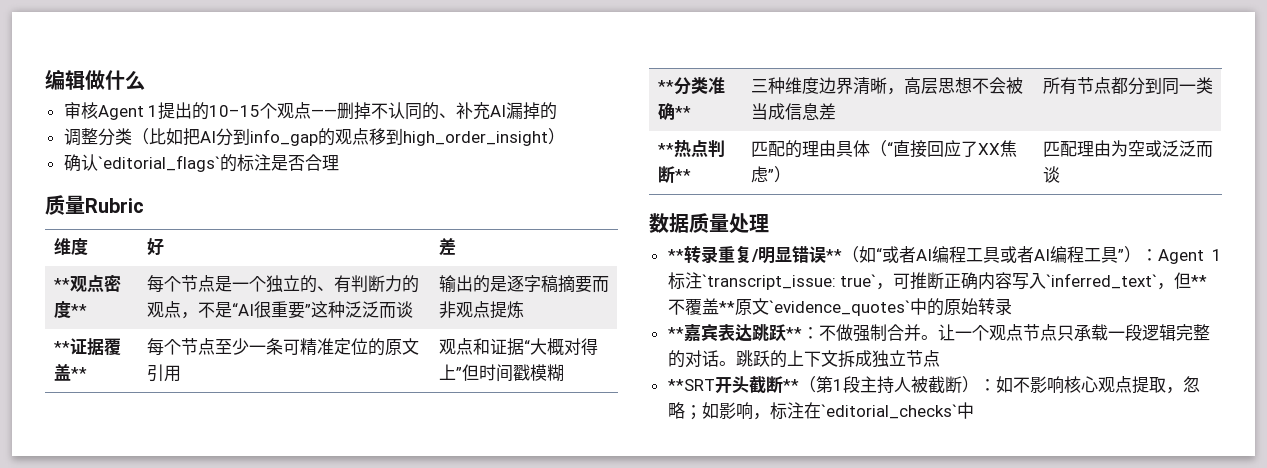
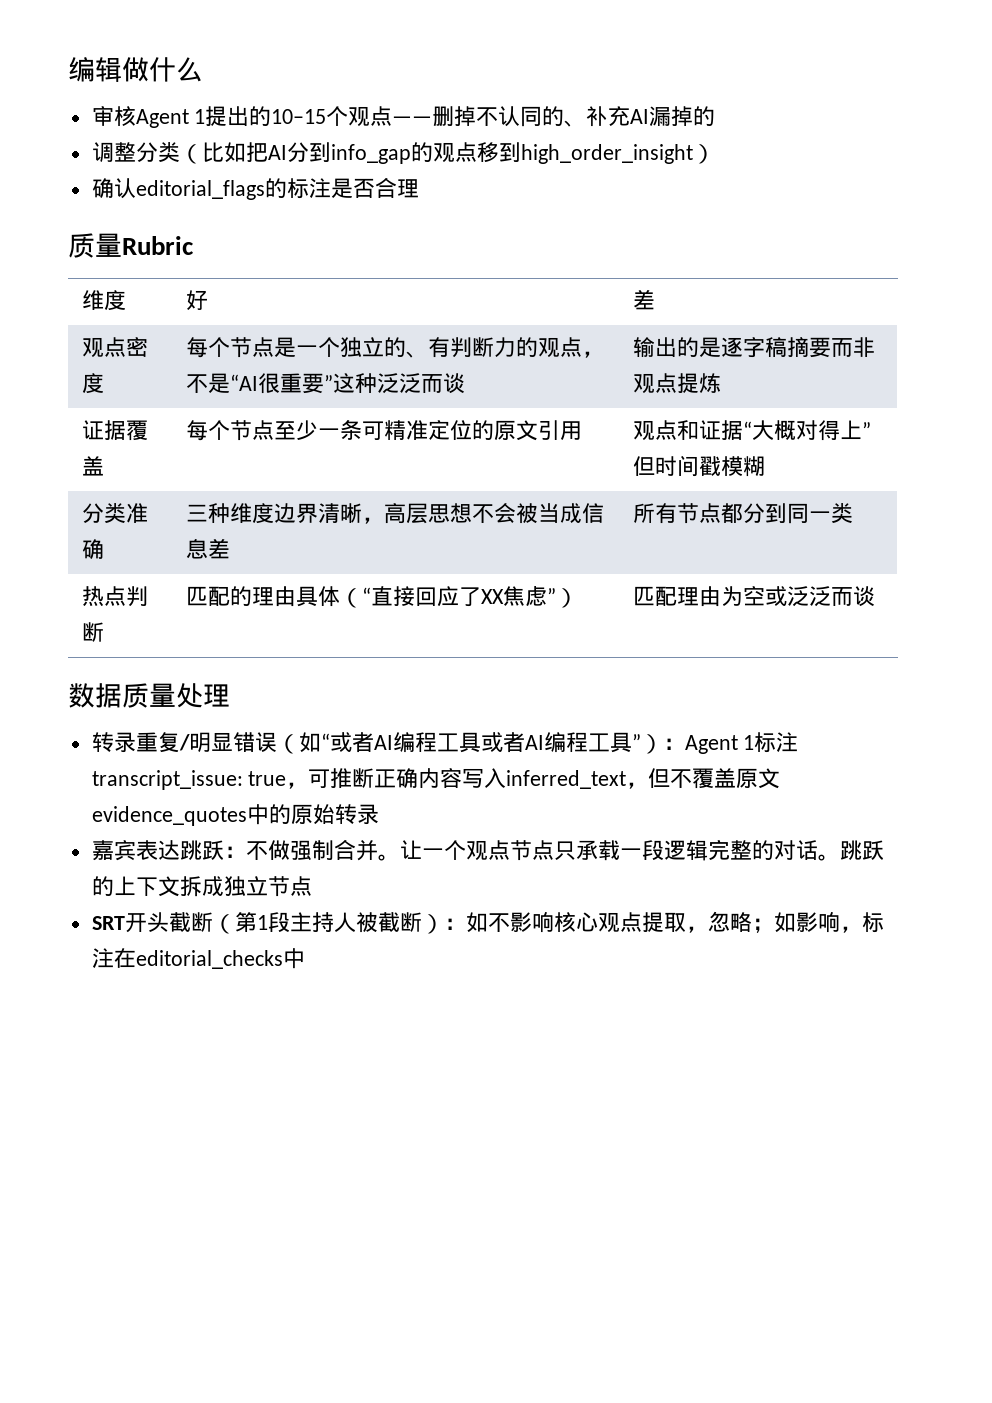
[97,155,220,172] `editorial_flags` -> [135,180,265,200] editorial_flags
[53,278,70,290] ** -> (655, 299) none
[70,304,87,316] ** -> (104, 383) none
[53,341,70,353] ** -> (721, 383) none
[70,367,87,379] ** -> (104, 466) none
[657,80,674,92] ** -> (765, 466) none
[674,106,691,118] ** -> (104, 549) none
[657,143,674,155] ** -> (853, 513) none
[674,169,691,181] ** -> (104, 632) none
[667,249,684,261] ** -> (230, 695) none
[825,249,842,261] ** -> (277, 742) none
[701,274,877,290] `transcript_issue: true` -> [91,770,287,790] transcript_issue: true
[1046,272,1208,290] [667,298,910,316] `inferred_text`，但**不覆盖**原文`evidence_quotes` -> [506,768,781,789] [91,806,247,826] inferred_text，但不覆盖原文evidence_quotes
[667,327,684,339] ** -> (379, 814) none
[785,327,802,339] ** -> (224, 850) none
[667,379,715,391] **SRT -> [91,916,125,930] SRT
[782,379,799,391] ** -> (213, 922) none
[820,404,957,419] `editorial_checks` -> [135,950,283,969] editorial_checks

